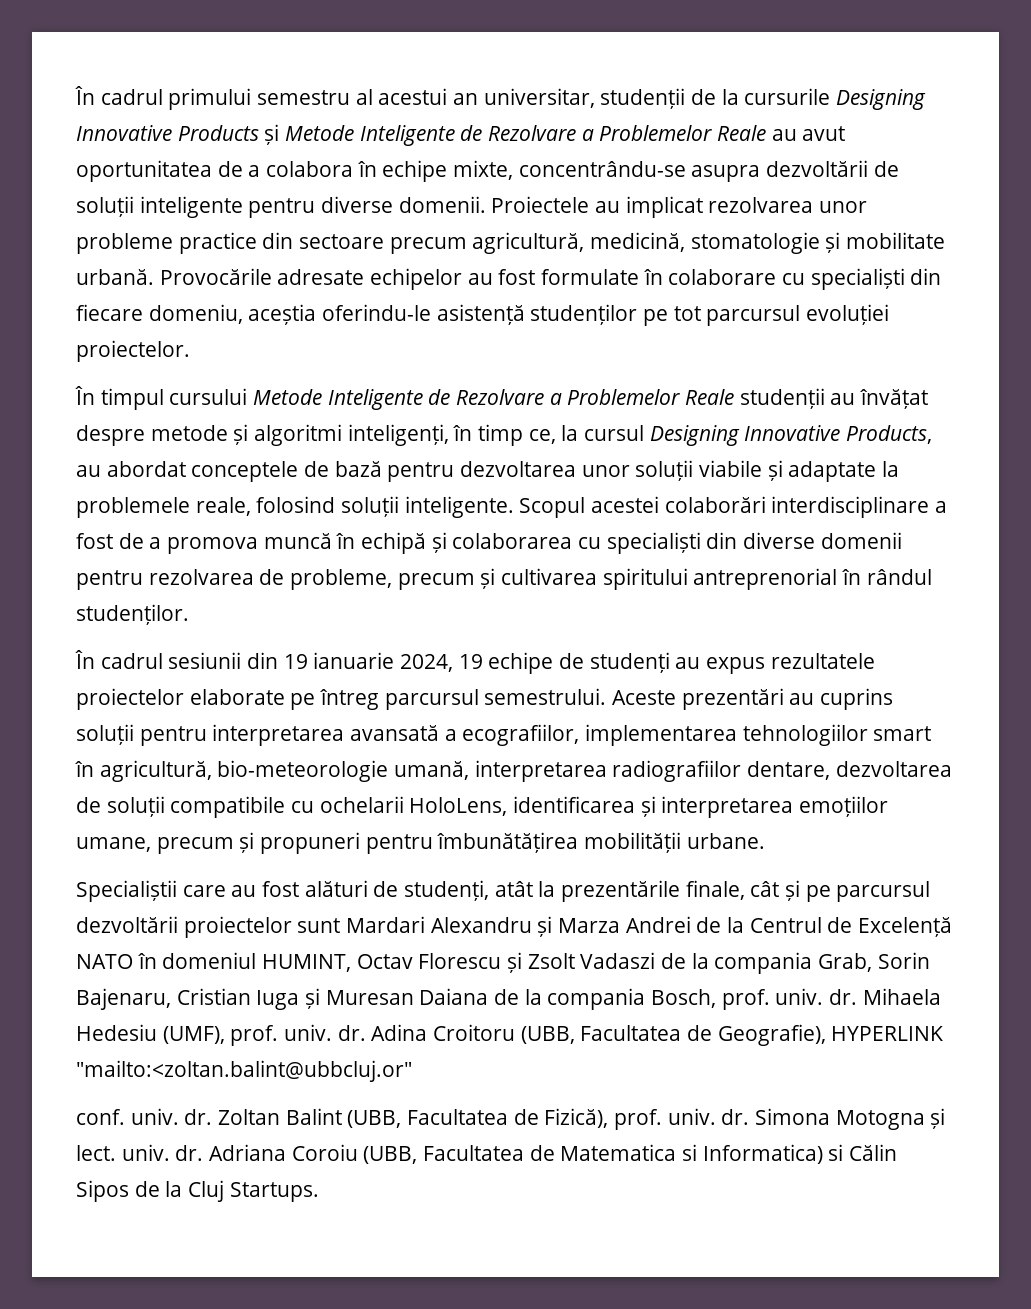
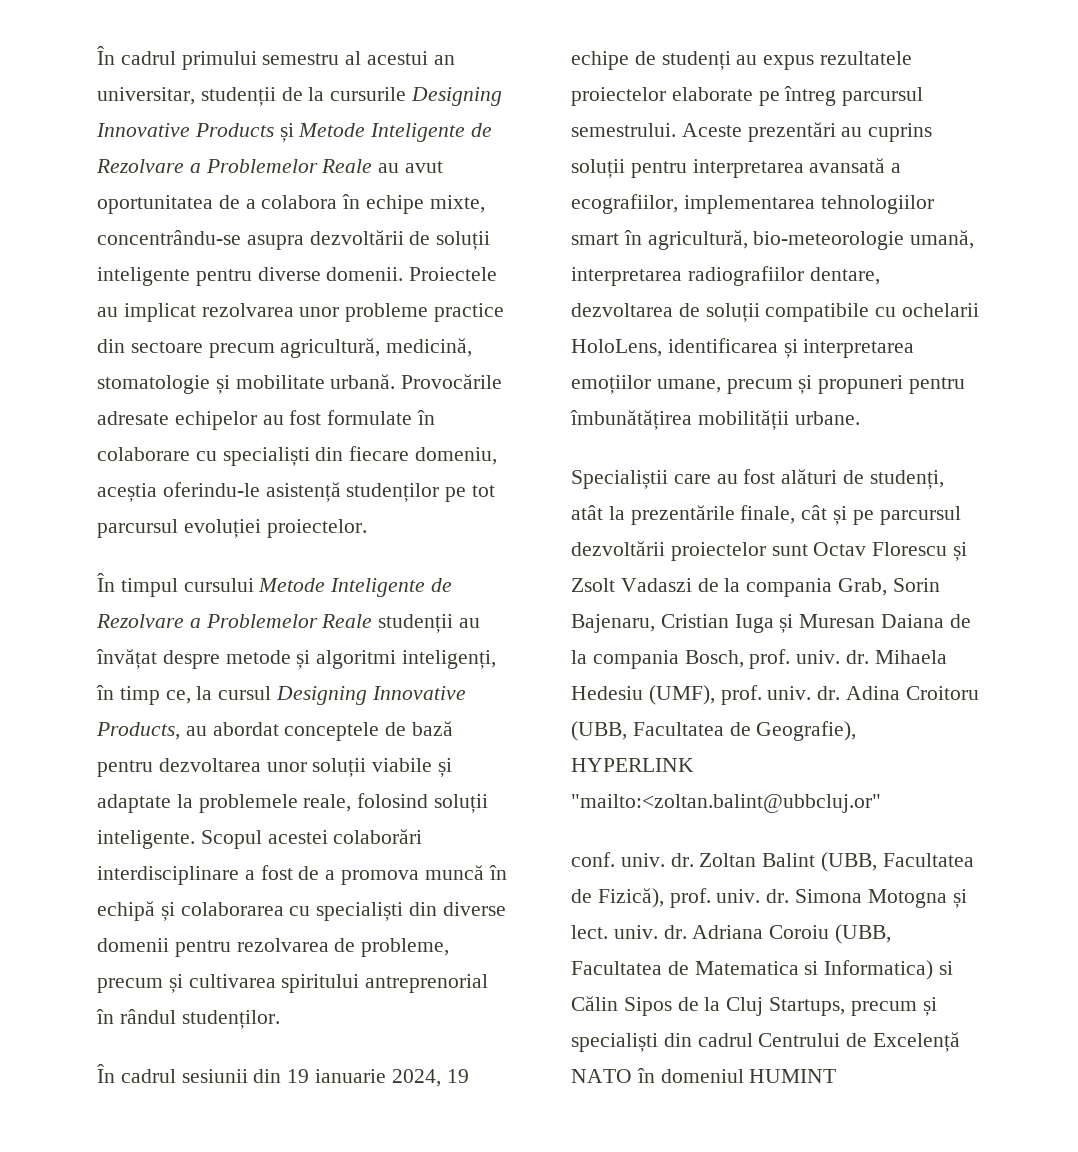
[346,916,953,937] [76,952,351,972] Mardari Alexandru și Marza Andrei de la Centrul de Excelență NATO în domeniul HUMINT, -> (808, 550) none
[229,1182,319,1202] Startups. -> [769,997,937,1016] [571,1032,961,1052] [571,1068,837,1083] Startups, precum și specialiști din cadrul Centrului de Excelență NATO în domeniul HUMINT

